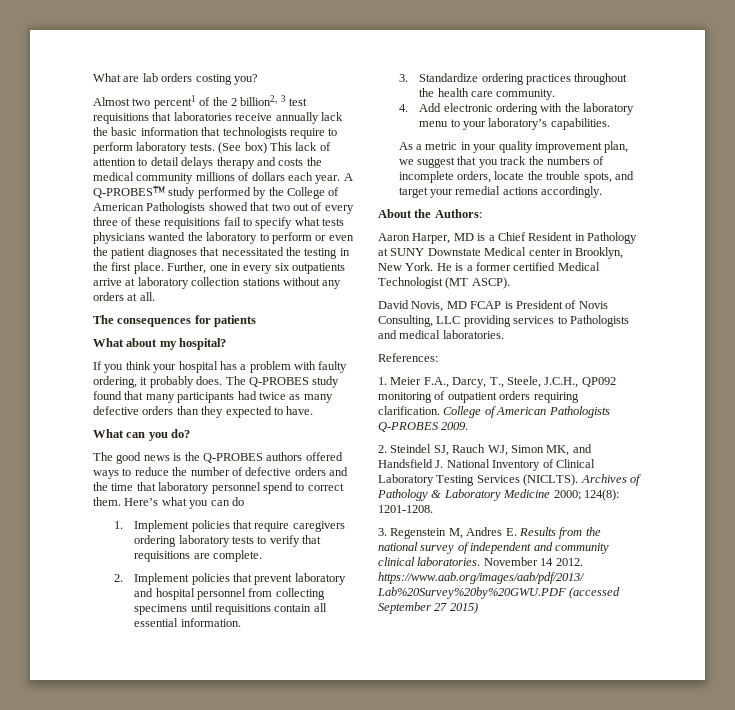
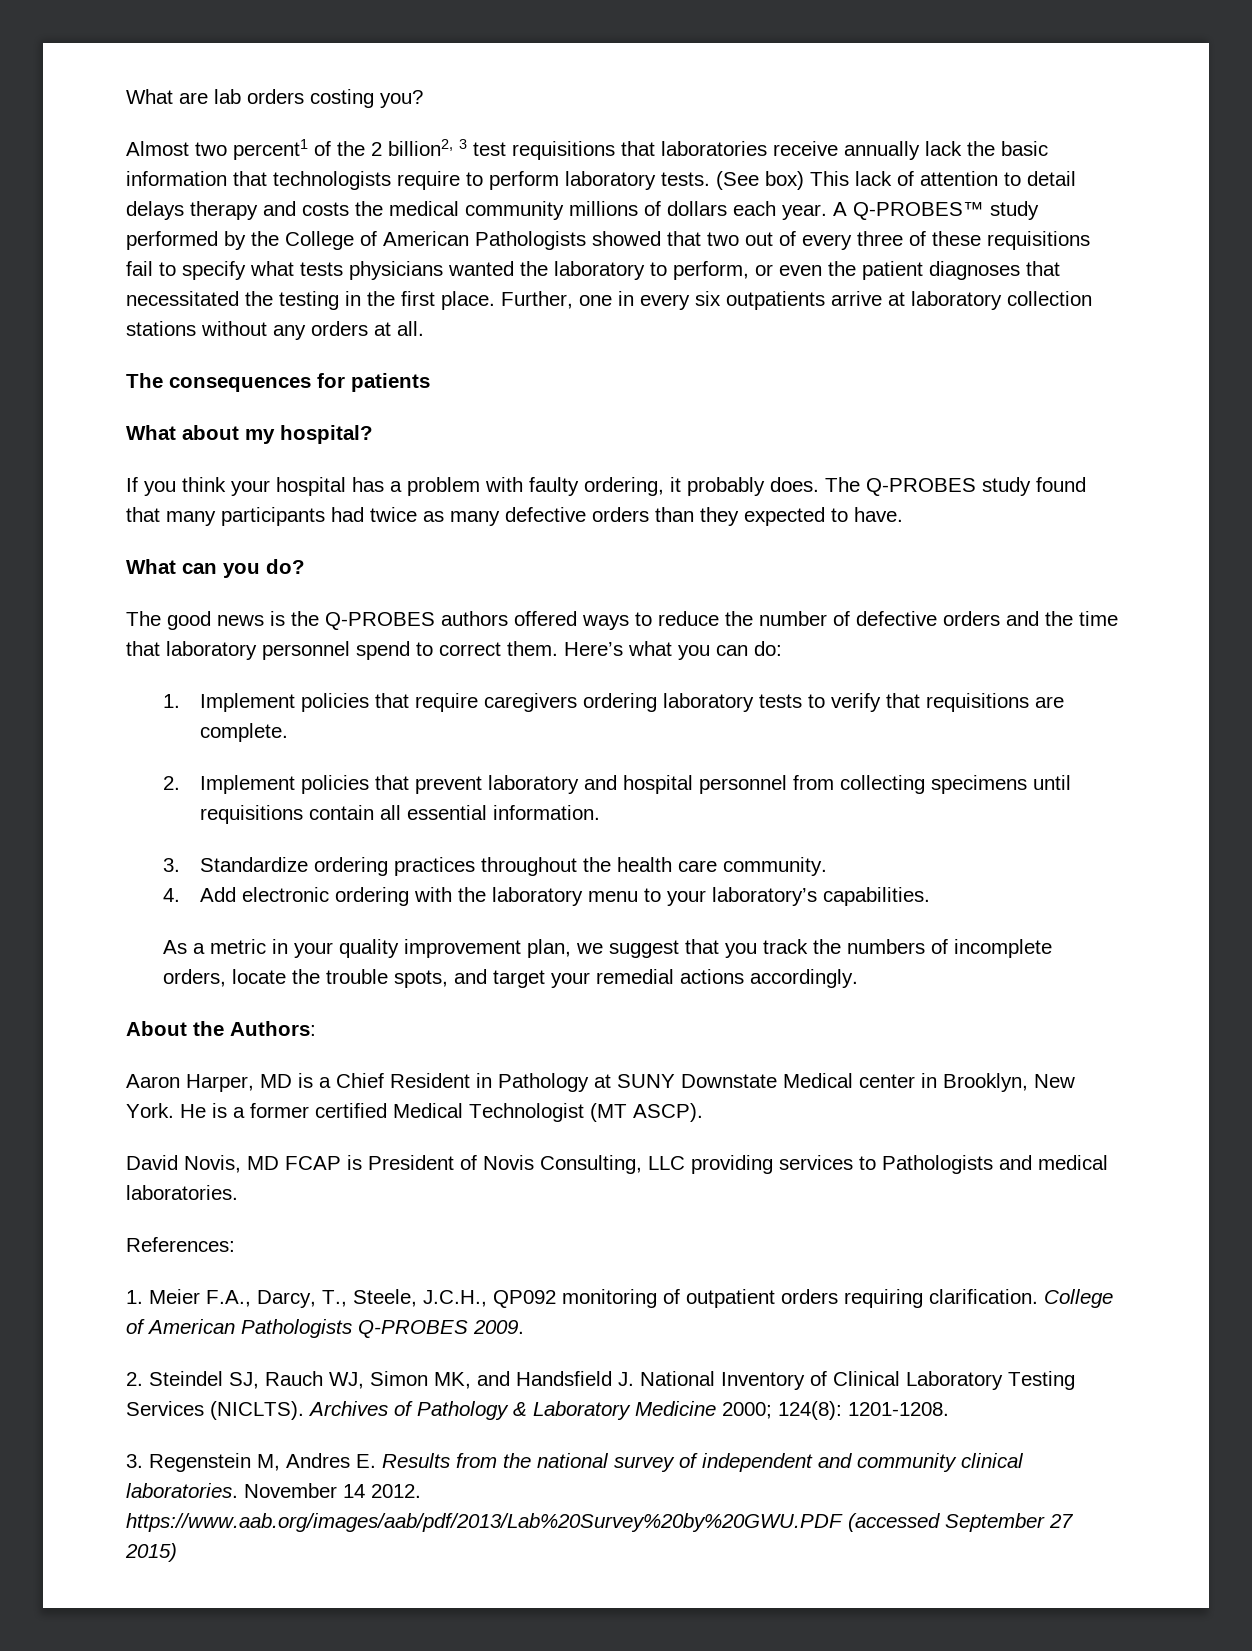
[271,232,312,244] perform -> [673,261,749,280] perform,
[231,497,244,506] do -> [754,641,782,656] do:

